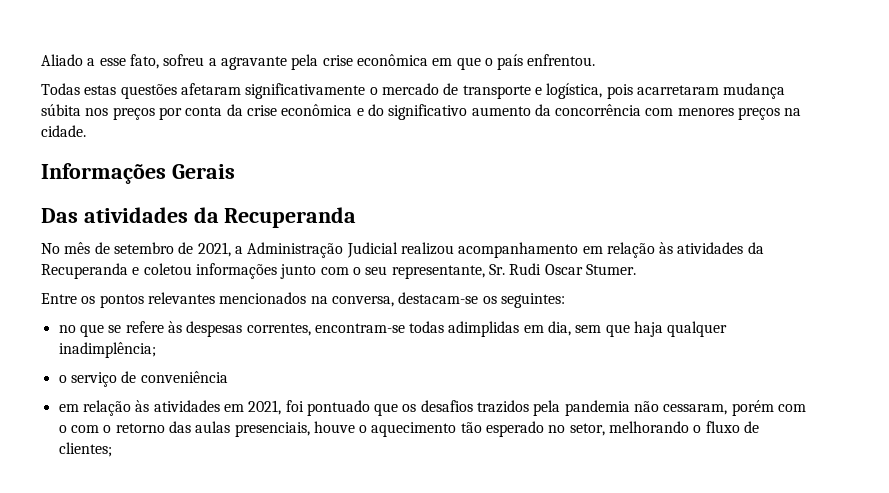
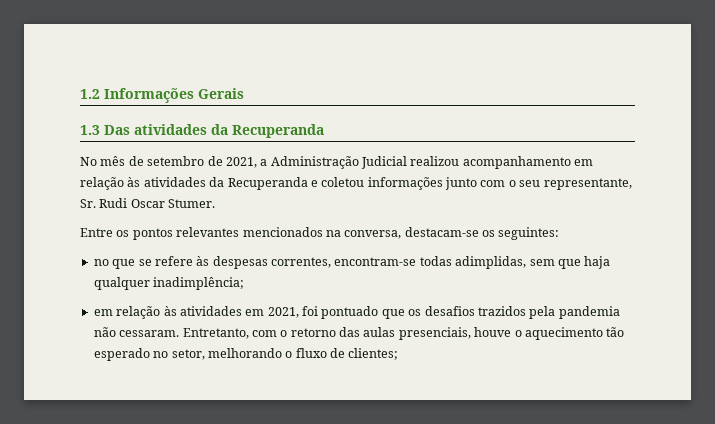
[41,54,596,70] [41,83,786,99] [41,104,802,120] [41,125,86,137] Aliado a esse fato, sofreu a agravante pela crise econômica em que o país enfrentou. // Todas estas questões afetaram significativamente o mercado de transporte e logística, pois acarretaram mudança súbita nos preços por conta da crise econômica e do significativo aumento da concorrência com menores preços na cidade. // -> [80,89,100,99] 1.2
(235, 171) none -> [80,125,100,135] 1.3
[448,321,572,337] adimplidas em dia, -> [455,256,527,269] adimplidas,
[58,371,228,387] // o serviço de conveniência -> (245, 283) none
[663,400,807,416] [58,425,67,433] cessaram, porém com o -> [119,328,249,339] cessaram. Entretanto,

